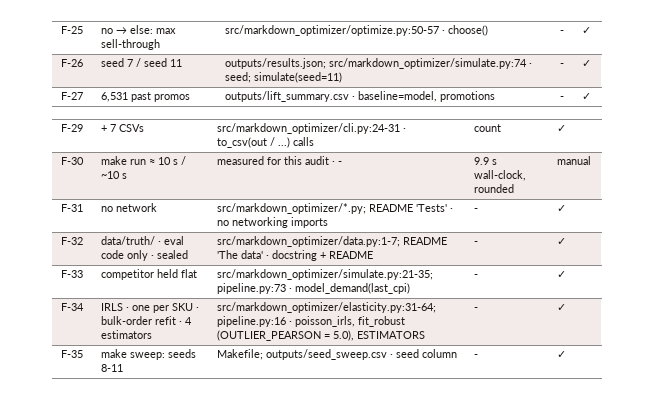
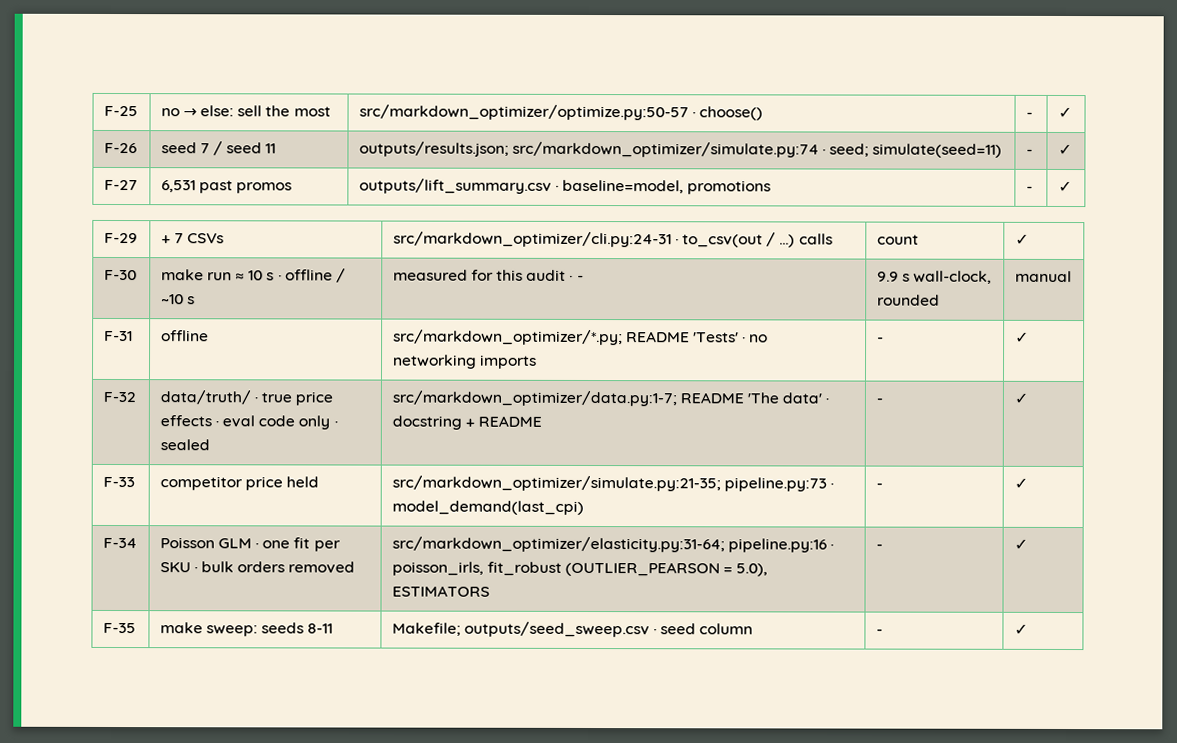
[155,28,176,34] [100,39,160,50] max sell-through -> [237,105,331,117] sell the most
(178, 162) none -> [277,269,333,281] · offline
[100,203,157,212] no network -> [160,330,209,342] offline
(161, 243) none -> [261,391,334,406] [159,415,219,427] true price effects ·
(154, 274) none -> [244,476,283,491] price
[180,269,197,278] flat -> (320, 482) none
[100,303,123,311] IRLS -> [159,537,252,549] Poisson GLM
(150, 308) none -> [293,537,311,549] fit
[100,316,192,325] [100,330,152,339] bulk-order refit · 4 estimators -> [201,561,356,574] bulk orders removed

